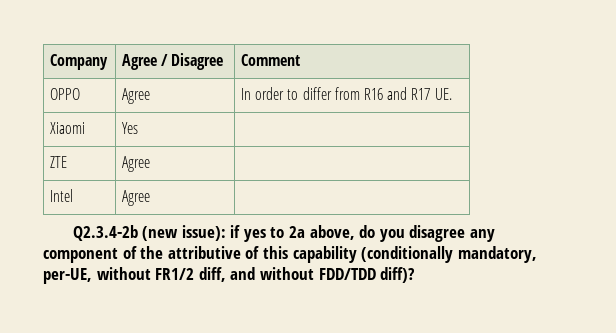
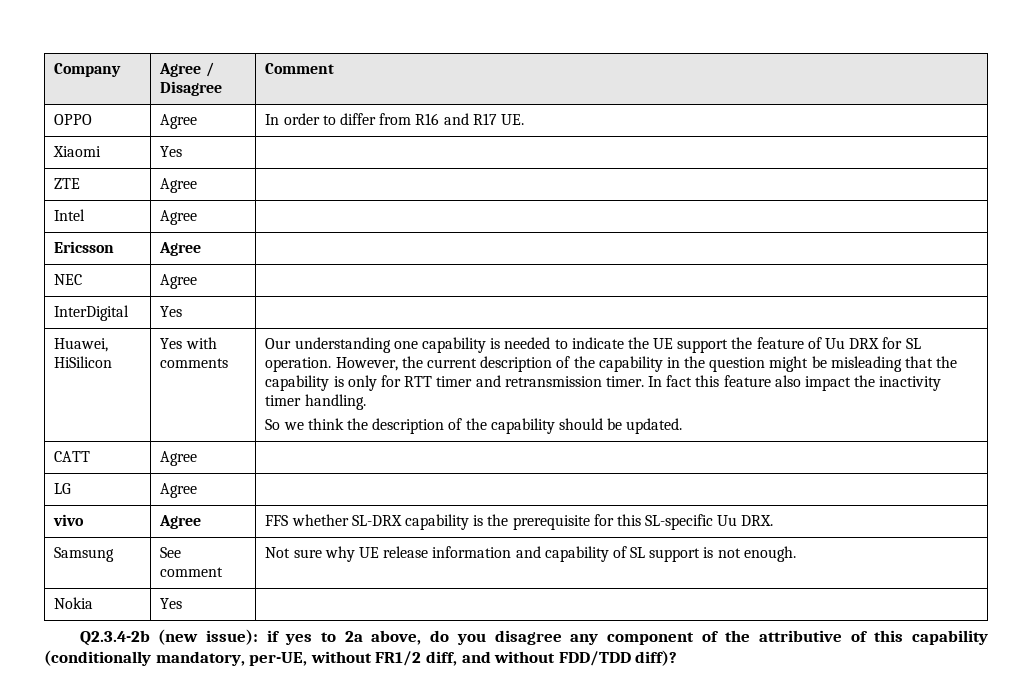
(151, 198) none -> [54,241,115,253] [159,242,202,256] [54,274,83,285] [160,274,198,289] [54,305,130,321] [160,306,183,317] [54,338,109,352] [54,356,113,368] [160,337,217,349] [160,358,229,368] [265,337,921,353] [265,356,958,372] [265,375,942,391] [265,394,366,410] [265,418,683,434] [54,451,91,462] [160,451,198,466] [54,483,72,494] [160,483,198,498] [53,514,85,526] [159,515,202,529] [265,514,774,530] [54,547,115,562] [160,547,182,558] [160,567,224,577] [265,546,796,562] [54,597,94,609] [160,598,183,609] // Ericsson | Agree | // NEC | Agree | // InterDigital | Yes | // Huawei, HiSilicon | Yes with comments | Our understanding one capability is needed to indicate the UE support the feature of Uu DRX for SL operation. However, the current description of the capability in the question might be misleading that the capability is only for RTT timer and retransmission timer. In fact this feature also impact the inactivity timer handling. // So we think the description of the capability should be updated. // CATT | Agree | // LG | Agree | // vivo | Agree | FFS whether SL-DRX capability is the prerequisite for this SL-specific Uu DRX. // Samsung | See comment | Not sure why UE release information and capability of SL support is not enough. // Nokia | Yes |

